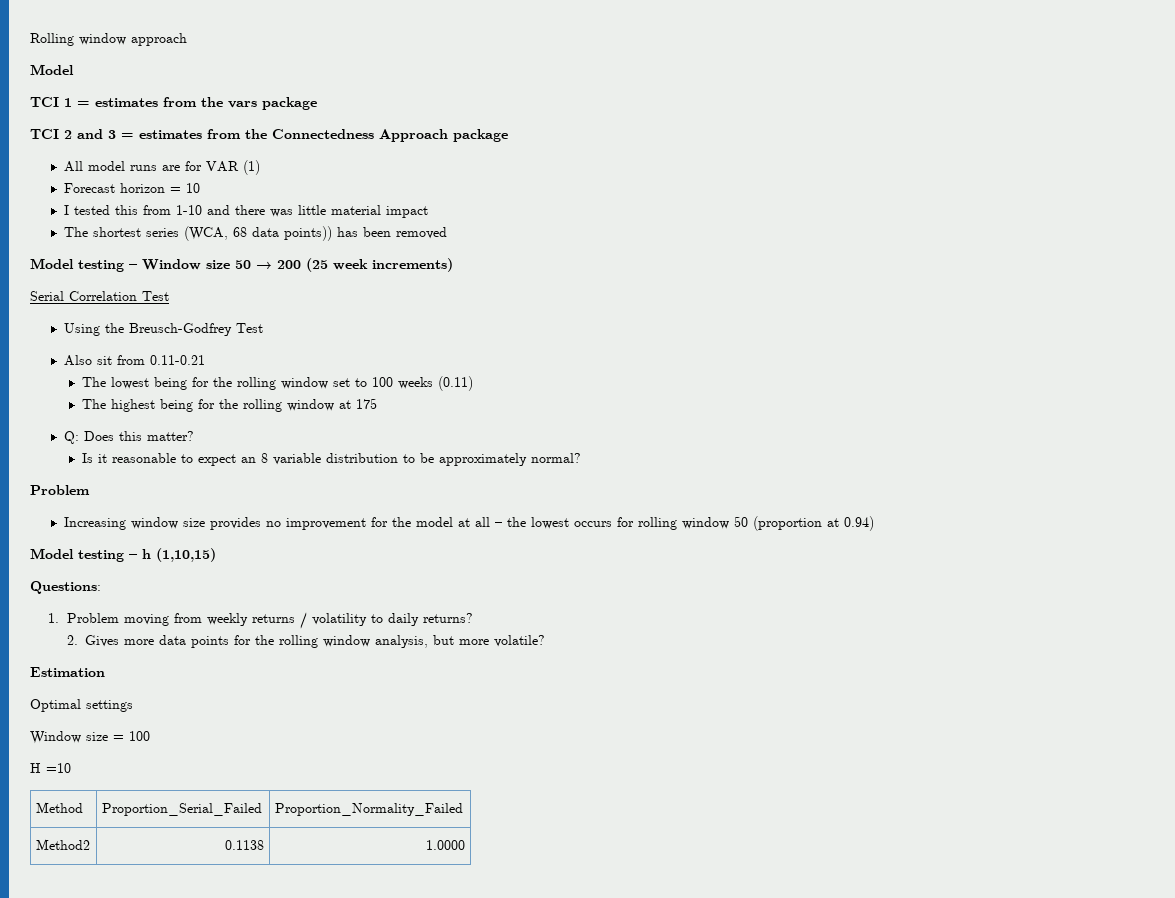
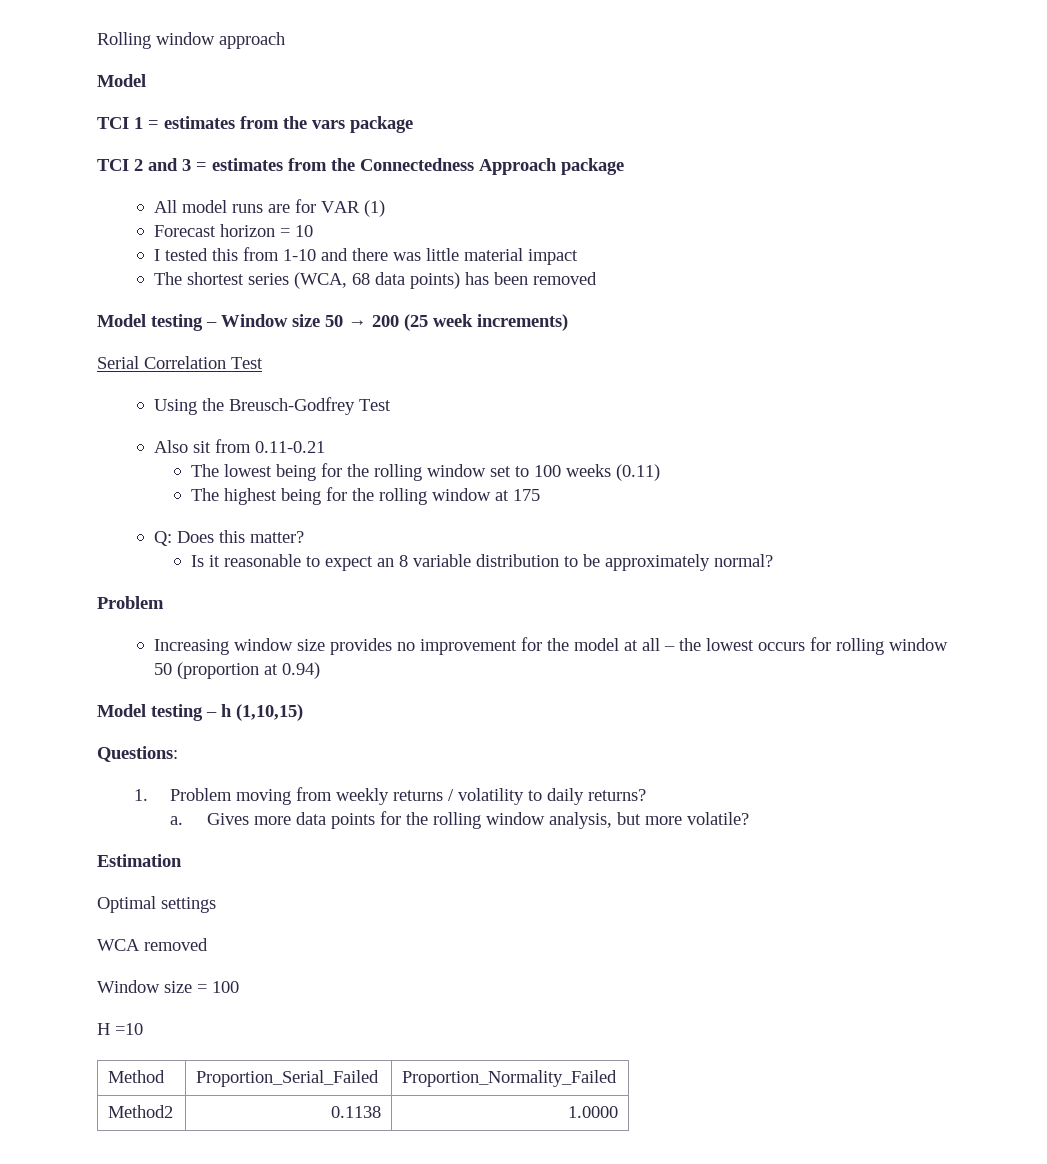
[283,226,332,241] points)) -> [410,272,461,289] points)
[66,635,78,645] 2. -> [170,816,184,825] a.
(133, 706) none -> [97,938,208,951] // WCA removed

